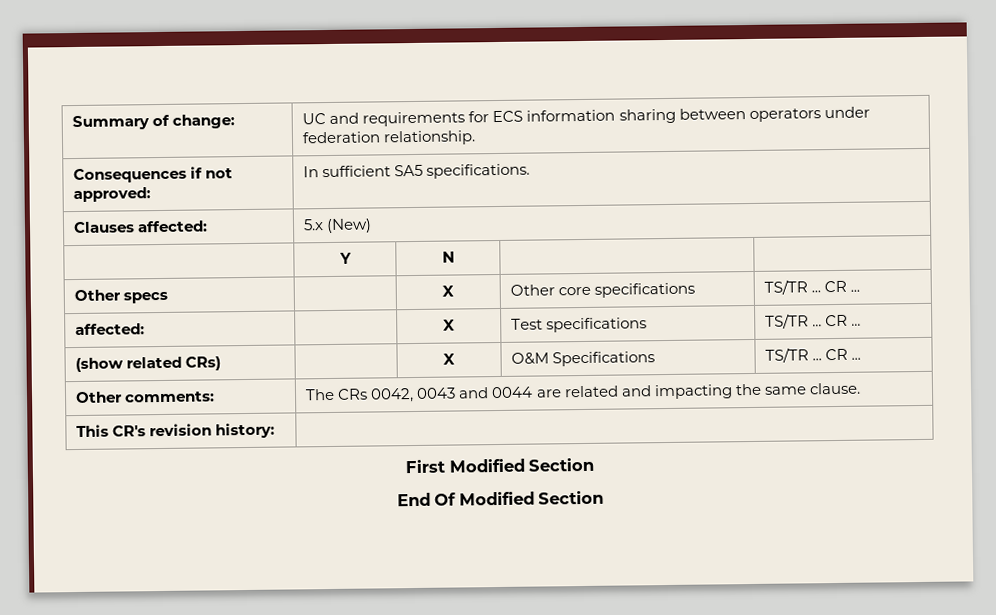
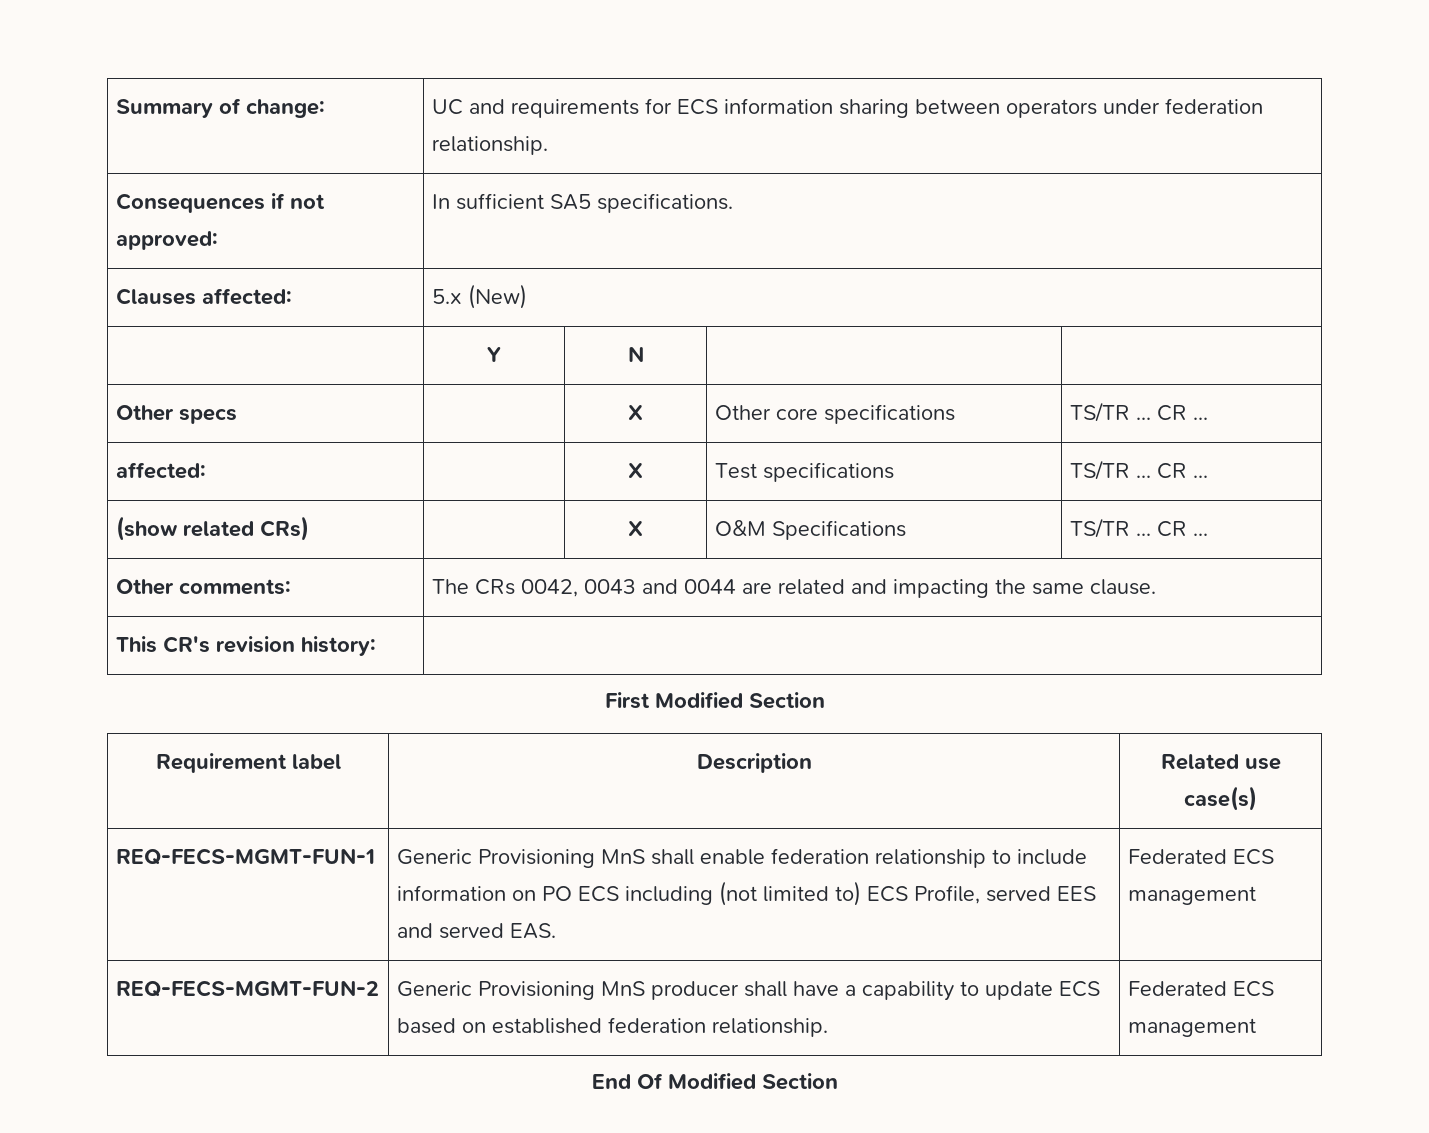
(594, 464) none -> [155,753,341,773] [696,753,812,773] [1160,754,1281,770] [1184,786,1257,811] [115,848,375,865] [396,848,1087,868] [396,881,1096,906] [396,923,556,939] [1127,849,1274,865] [1127,886,1256,905] [115,980,379,997] [396,981,1100,1001] [396,1017,828,1037] [1127,981,1274,997] [1127,1018,1256,1037] // Requirement label | Description | Related use case(s) // REQ-FECS-MGMT-FUN-1 | Generic Provisioning MnS shall enable federation relationship to include information on PO ECS including (not limited to) ECS Profile, served EES and served EAS. | Federated ECS management // REQ-FECS-MGMT-FUN-2 | Generic Provisioning MnS producer shall have a capability to update ECS based on established federation relationship. | Federated ECS management

